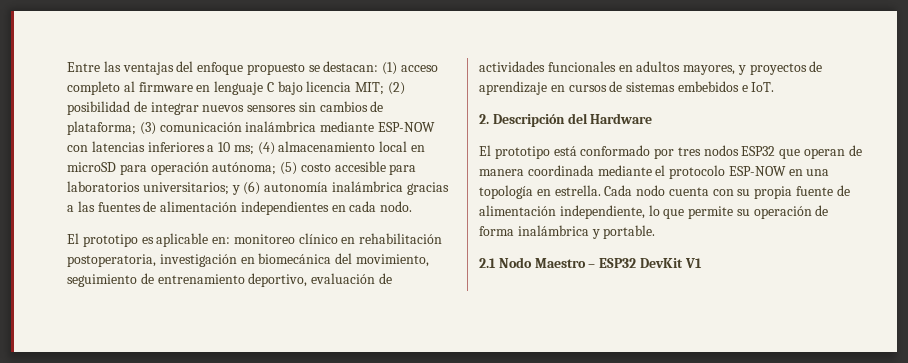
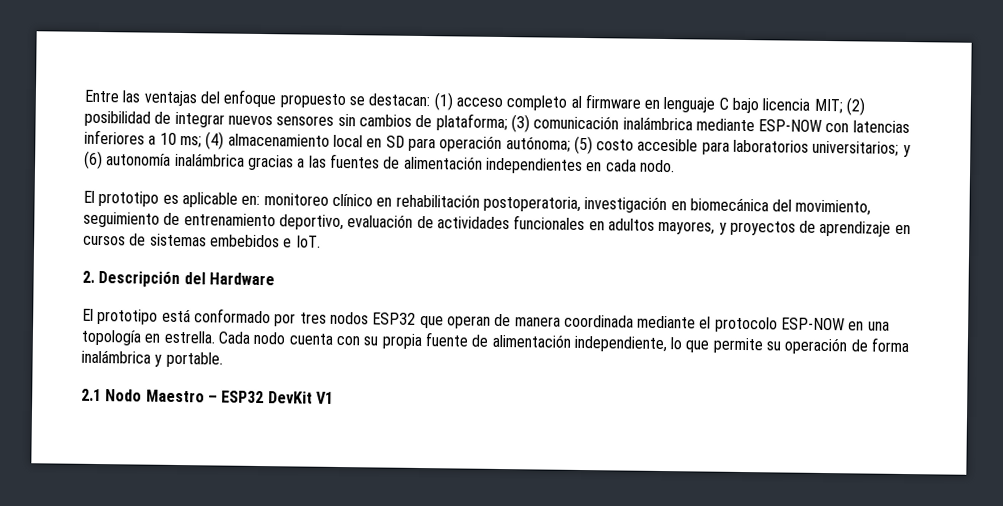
[67,162,116,172] microSD -> [385,135,405,148] SD

